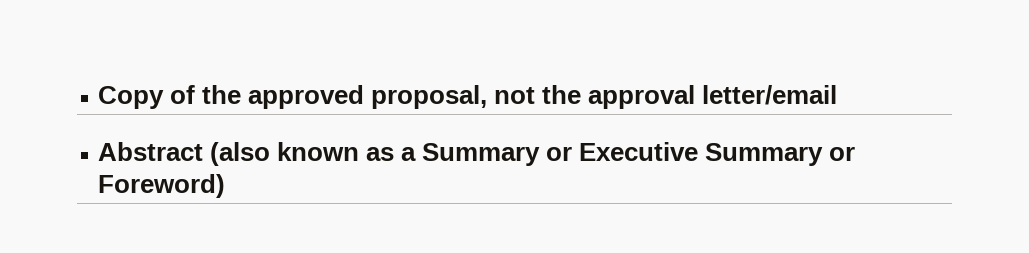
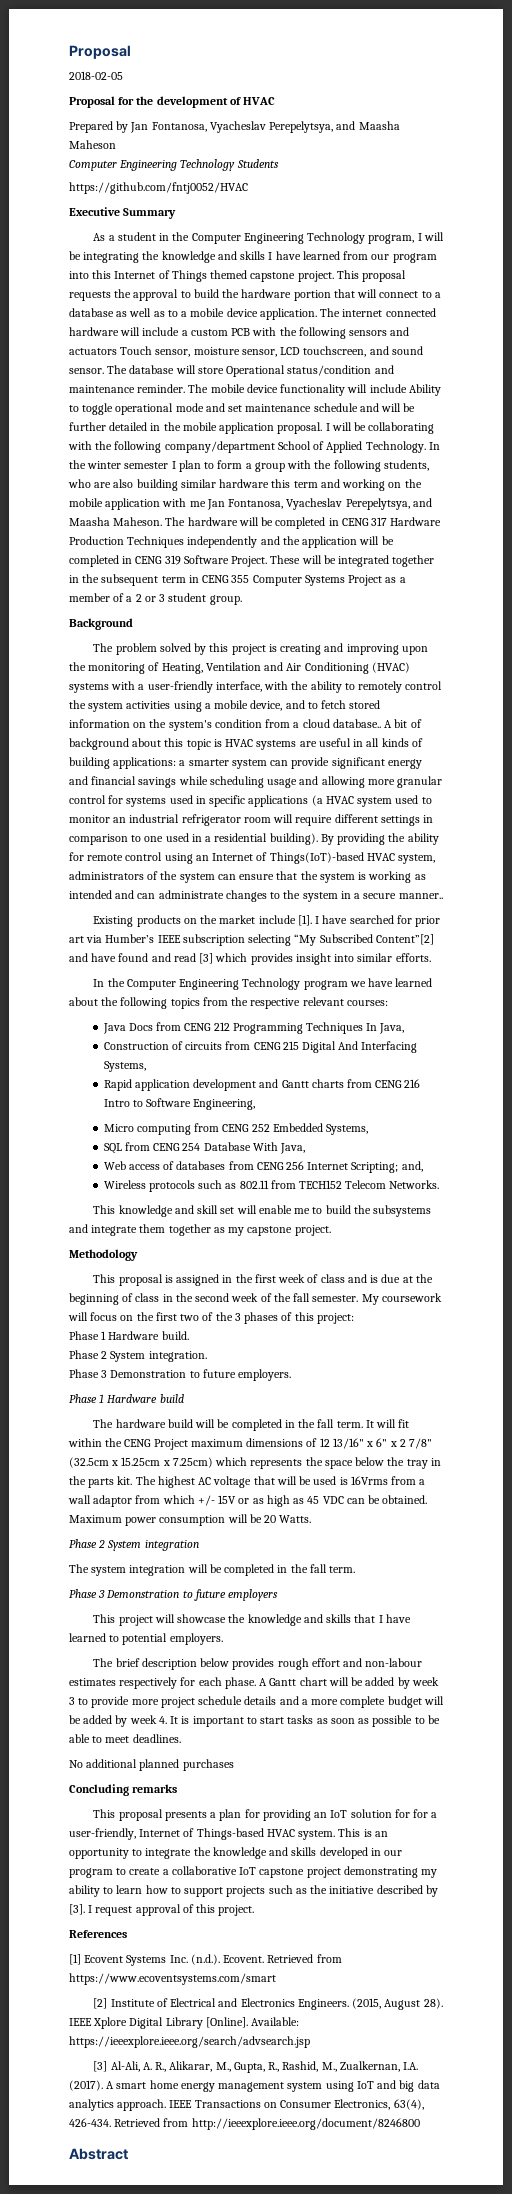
[97,85,838,109] [97,142,856,166] [97,174,225,198] Copy of the approved proposal, not the approval letter/email // Abstract (also known as a Summary or Executive Summary or Foreword) -> [69,45,131,59] [69,71,123,80] [69,96,276,108] [69,121,400,133] [69,140,116,149] [69,159,279,171] [69,182,248,194] [69,207,177,219] [93,232,444,244] [69,251,437,263] [69,270,407,282] [69,289,441,301] [69,308,436,320] [69,327,410,339] [69,346,423,357] [69,365,394,377] [69,384,441,396] [69,403,416,415] [69,422,435,434] [68,441,440,453] [69,460,429,472] [68,479,422,491] [69,498,432,510] [69,517,442,529] [69,536,394,548] [69,555,435,567] [69,574,406,586] [69,593,242,605] [69,618,133,630] [93,643,428,655] [69,662,410,674] [69,681,443,693] [69,700,381,712] [69,719,422,731] [69,738,423,750] [69,757,422,769] [69,776,443,788] [69,795,432,807] [69,814,434,826] [69,833,439,845] [69,852,436,864] [69,871,426,883] [69,890,443,902] [93,915,441,927] [69,934,434,946] [69,953,431,965] [93,978,433,990] [69,997,388,1009] [102,1022,405,1034] [103,1041,418,1053] [103,1061,146,1072] [103,1079,421,1091] [103,1098,256,1110] [103,1123,368,1135] [103,1142,305,1154] [103,1161,423,1173] [103,1180,440,1192] [93,1205,432,1217] [69,1224,331,1236] [69,1249,138,1261] [93,1274,433,1286] [69,1293,442,1305] [68,1312,354,1324] [69,1331,189,1340] [69,1350,207,1362] [69,1369,292,1381] [69,1394,184,1403] [93,1419,410,1431] [68,1438,433,1450] [69,1457,441,1469] [69,1476,426,1488] [68,1495,428,1507] [69,1514,312,1526] [69,1539,199,1551] [69,1564,356,1576] [69,1589,279,1601] [93,1614,411,1626] [69,1633,223,1645] [93,1658,423,1670] [69,1677,439,1689] [69,1696,444,1708] [69,1715,440,1727] [69,1734,181,1743] [69,1759,234,1771] [69,1784,178,1796] [93,1809,438,1821] [69,1828,388,1840] [69,1847,403,1859] [69,1866,438,1878] [69,1885,438,1897] [69,1904,255,1916] [69,1930,127,1938] [69,1954,342,1966] [69,1973,276,1985] [93,1998,443,2010] [69,2017,300,2029] [69,2036,310,2048] [93,2061,419,2073] [69,2080,440,2092] [69,2099,424,2111] [69,2118,420,2130] [69,2148,128,2160] Proposal // 2018-02-05 // Proposal for the development of HVAC // Prepared by Jan Fontanosa, Vyacheslav Perepelytsya, and Maasha Maheson // Computer Engineering Technology Students // https://github.com/fntj0052/HVAC // Executive Summary // As a student in the Computer Engineering Technology program, I will be integrating the knowledge and skills I have learned from our program into this Internet of Things themed capstone project. This proposal requests the approval to build the hardware portion that will connect to a database as well as to a mobile device application. The internet connected hardware will include a custom PCB with the following sensors and actuators Touch sensor, moisture sensor, LCD touchscreen, and sound sensor. The database will store Operational status/condition and maintenance reminder. The mobile device functionality will include Ability to toggle operational mode and set maintenance schedule and will be further detailed in the mobile application proposal. I will be collaborating with the following company/department School of Applied Technology. In the winter semester I plan to form a group with the following students, who are also building similar hardware this term and working on the mobile application with me Jan Fontanosa, Vyacheslav Perepelytsya, and Maasha Maheson. The hardware will be completed in CENG 317 Hardware Production Techniques independently and the application will be completed in CENG 319 Software Project. These will be integrated together in the subsequent term in CENG 355 Computer Systems Project as a member of a 2 or 3 student group. // Background // The problem solved by this project is creating and improving upon the monitoring of Heating, Ventilation and Air Conditioning (HVAC) systems with a user-friendly interface, with the ability to remotely control the system activities using a mobile device, and to fetch stored information on the system's condition from a cloud database.. A bit of background about this topic is HVAC systems are useful in all kinds of building applications: a smarter system can provide significant energy and financial savings while scheduling usage and allowing more granular control for systems used in specific applications (a HVAC system used to monitor an industrial refrigerator room will require different settings in comparison to one used in a residential building). By providing the ability for remote control using an Internet of Things(IoT)-based HVAC system, administrators of the system can ensure that the system is working as intended and can administrate changes to the system in a secure manner.. // Existing products on the market include [1]. I have searched for prior art via Humber’s IEEE subscription selecting “My Subscribed Content”[2] and have found and read [3] which provides insight into similar efforts. // In the Computer Engineering Technology program we have learned about the following topics from the respective relevant courses: // Java Docs from CENG 212 Programming Techniques In Java, // Construction of circuits from CENG 215 Digital And Interfacing Systems, // Rapid application development and Gantt charts from CENG 216 Intro to Software Engineering, // Micro computing from CENG 252 Embedded Systems, // SQL from CENG 254 Database With Java, // Web access of databases from CENG 256 Internet Scripting; and, // Wireless protocols such as 802.11 from TECH152 Telecom Networks. // This knowledge and skill set will enable me to build the subsystems and integrate them together as my capstone project. // Methodology // This proposal is assigned in the first week of class and is due at the beginning of class in the second week of the fall semester. My coursework will focus on the first two of the 3 phases of this project: // Phase 1 Hardware build. // Phase 2 System integration. // Phase 3 Demonstration to future employers. // Phase 1 Hardware build // The hardware build will be completed in the fall term. It will fit within the CENG Project maximum dimensions of 12 13/16" x 6" x 2 7/8" (32.5cm x 15.25cm x 7.25cm) which represents the space below the tray in the parts kit. The highest AC voltage that will be used is 16Vrms from a wall adaptor from which +/- 15V or as high as 45 VDC can be obtained. Maximum power consumption will be 20 Watts. // Phase 2 System integration // The system integration will be completed in the fall term. // Phase 3 Demonstration to future employers // This project will showcase the knowledge and skills that I have learned to potential employers. // The brief description below provides rough effort and non-labour estimates respectively for each phase. A Gantt chart will be added by week 3 to provide more project schedule details and a more complete budget will be added by week 4. It is important to start tasks as soon as possible to be able to meet deadlines. // No additional planned purchases // Concluding remarks // This proposal presents a plan for providing an IoT solution for for a user-friendly, Internet of Things-based HVAC system. This is an opportunity to integrate the knowledge and skills developed in our program to create a collaborative IoT capstone project demonstrating my ability to learn how to support projects such as the initiative described by [3]. I request approval of this project. // References // [1] Ecovent Systems Inc. (n.d.). Ecovent. Retrieved from https://www.ecoventsystems.com/smart // [2] Institute of Electrical and Electronics Engineers. (2015, August 28). IEEE Xplore Digital Library [Online]. Available: https://ieeexplore.ieee.org/search/advsearch.jsp // [3] Al-Ali, A. R., Alikarar, M., Gupta, R., Rashid, M., Zualkernan, I.A. (2017). A smart home energy management system using IoT and big data analytics approach. IEEE Transactions on Consumer Electronics, 63(4), 426-434. Retrieved from http://ieeexplore.ieee.org/document/8246800 // Abstract

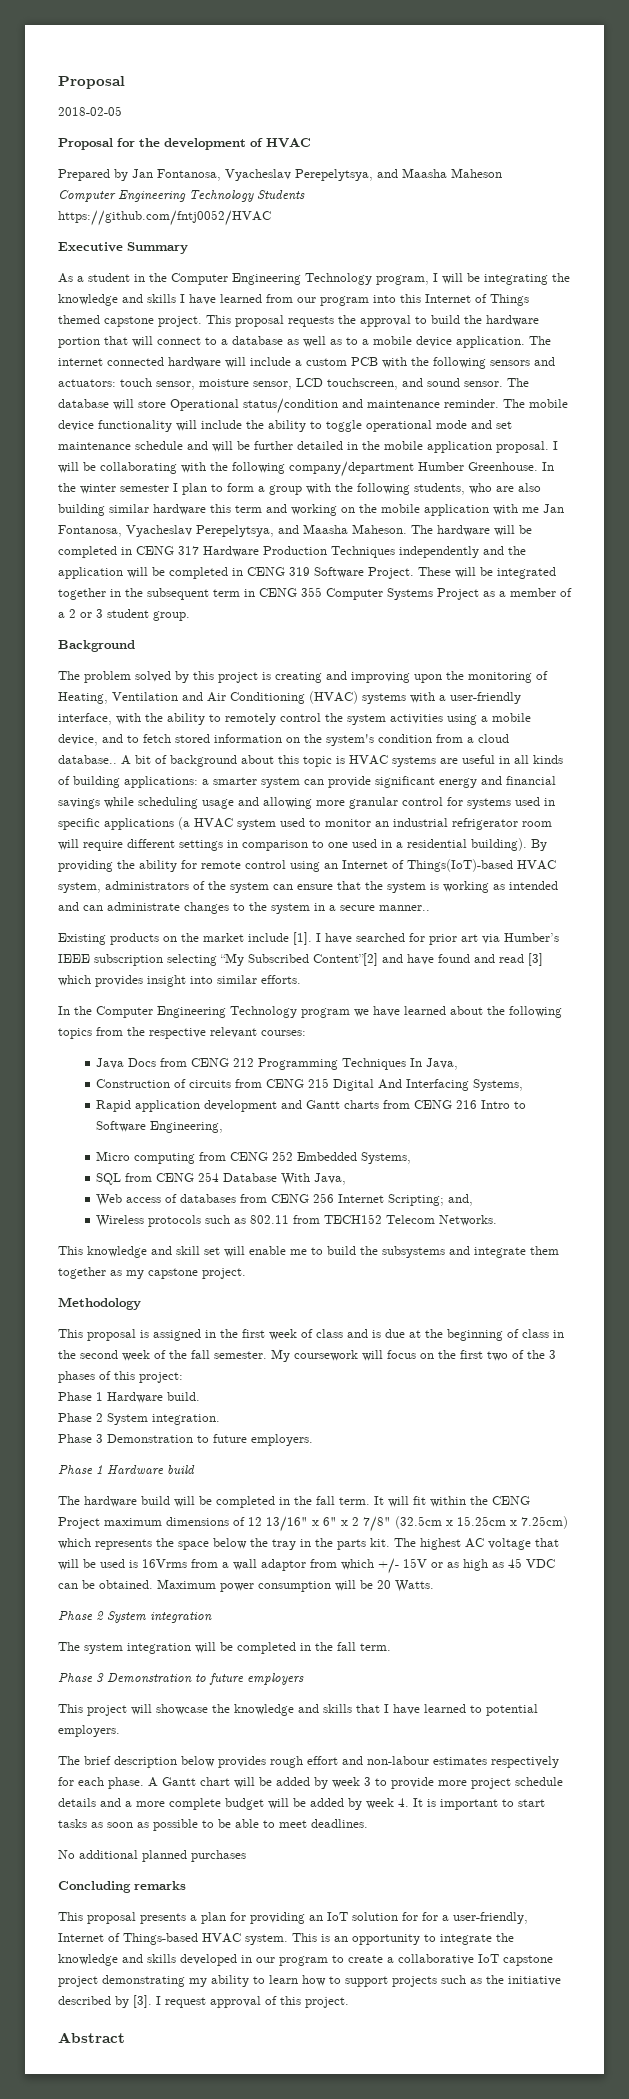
[69,346,153,355] actuators Touch -> [58,378,152,387] actuators: touch
[408,384,441,396] Ability -> [246,420,306,432] the ability
[277,441,426,453] School of Applied Technology. -> [418,462,538,471] Humber Greenhouse.
[69,1930,127,1938] [69,1954,342,1966] [69,1973,276,1985] [93,1998,443,2010] [69,2017,300,2029] [69,2036,310,2048] [93,2061,419,2073] [69,2080,440,2092] [69,2099,424,2111] [69,2118,420,2130] // References // [1] Ecovent Systems Inc. (n.d.). Ecovent. Retrieved from https://www.ecoventsystems.com/smart // [2] Institute of Electrical and Electronics Engineers. (2015, August 28). IEEE Xplore Digital Library [Online]. Available: https://ieeexplore.ieee.org/search/advsearch.jsp // [3] Al-Ali, A. R., Alikarar, M., Gupta, R., Rashid, M., Zualkernan, I.A. (2017). A smart home energy management system using IoT and big data analytics approach. IEEE Transactions on Consumer Electronics, 63(4), 426-434. Retrieved from http://ieeexplore.ieee.org/document/8246800 -> (349, 2002) none

